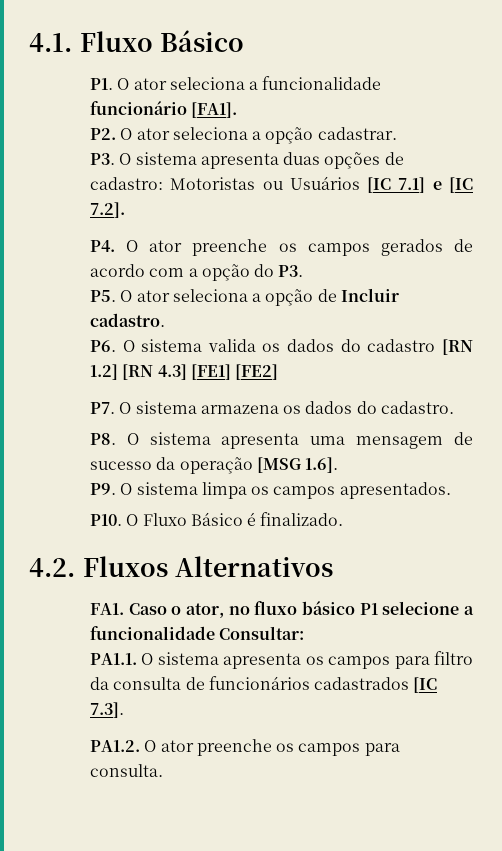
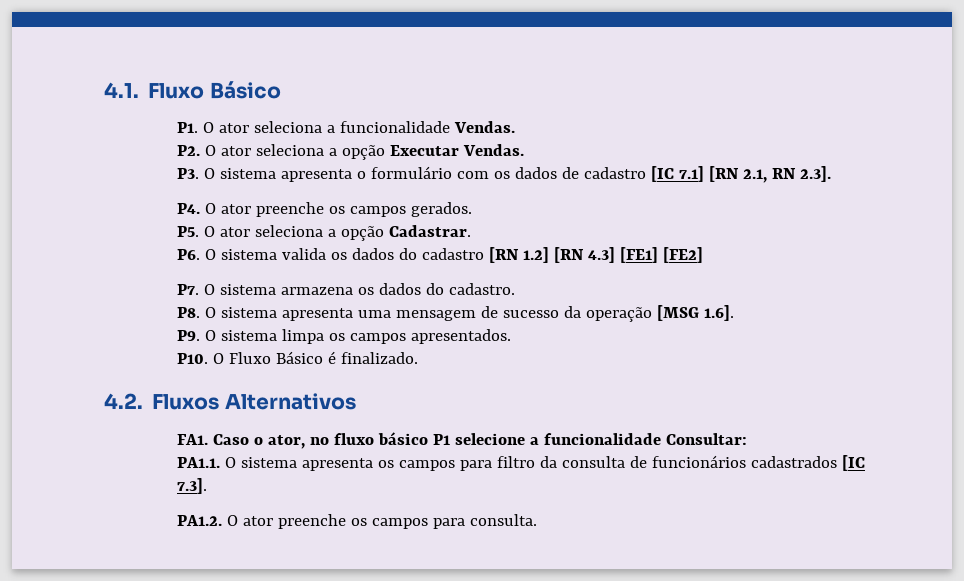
[89,101,238,118] funcionário [FA1]. -> [454,121,516,133] Vendas.
[317,127,397,140] cadastrar. -> [390,144,525,156] Executar Vendas.
[283,152,404,169] [89,176,473,193] [89,202,125,218] duas opções de cadastro: Motoristas ou Usuários [IC 7.1] e [IC 7.2]. -> [357,166,832,183] o formulário com os dados de cadastro [IC 7.1] [RN 2.1, RN 2.3].
[380,239,474,256] [89,264,304,281] gerados de acordo com a opção do P3. -> [411,202,473,217] gerados.
[317,288,400,302] [89,313,165,327] de Incluir cadastro. -> [389,225,472,237] Cadastrar.

